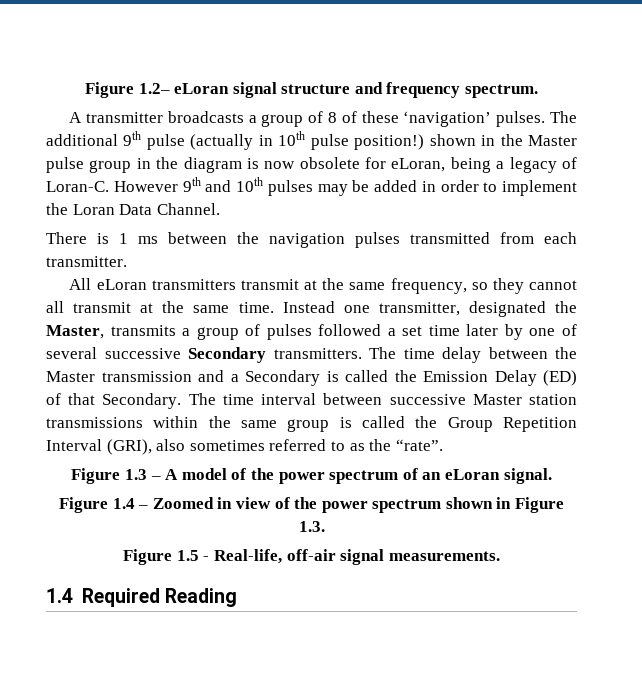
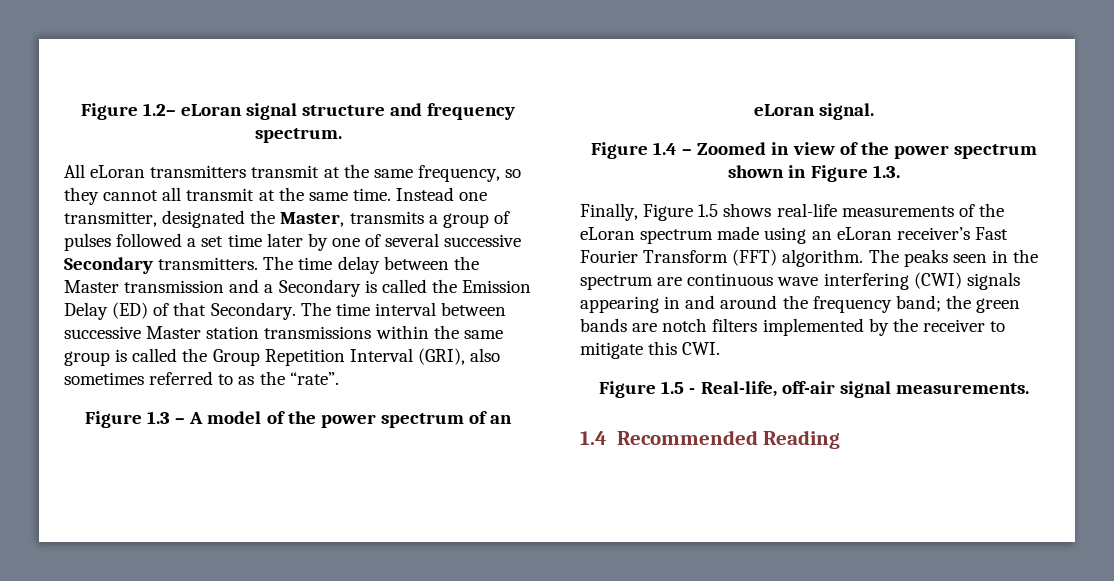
[69,111,577,127] [46,131,577,150] [46,157,577,173] [46,177,577,196] [46,203,220,215] [46,232,577,248] [46,256,127,267] // A transmitter broadcasts a group of 8 of these ‘navigation’ pulses. The additional 9th pulse (actually in 10th pulse position!) shown in the Master pulse group in the diagram is now obsolete for eLoran, being a legacy of Loran-C. However 9th and 10th pulses may be added in order to implement the Loran Data Channel. // There is 1 ms between the navigation pulses transmitted from each transmitter. -> (342, 135) none
(325, 526) none -> [580,203,1004,221] [580,226,1008,244] [580,249,1039,267] [580,272,1020,290] [580,295,1021,313] [580,318,1006,336] [580,341,721,359] // Finally, Figure 1.5 shows real-life measurements of the eLoran spectrum made using an eLoran receiver’s Fast Fourier Transform (FFT) algorithm. The peaks seen in the spectrum are continuous wave interfering (CWI) signals appearing in and around the frequency band; the green bands are notch filters implemented by the receiver to mitigate this CWI.
[81,588,160,607] Required -> [616,430,758,445] Recommended

